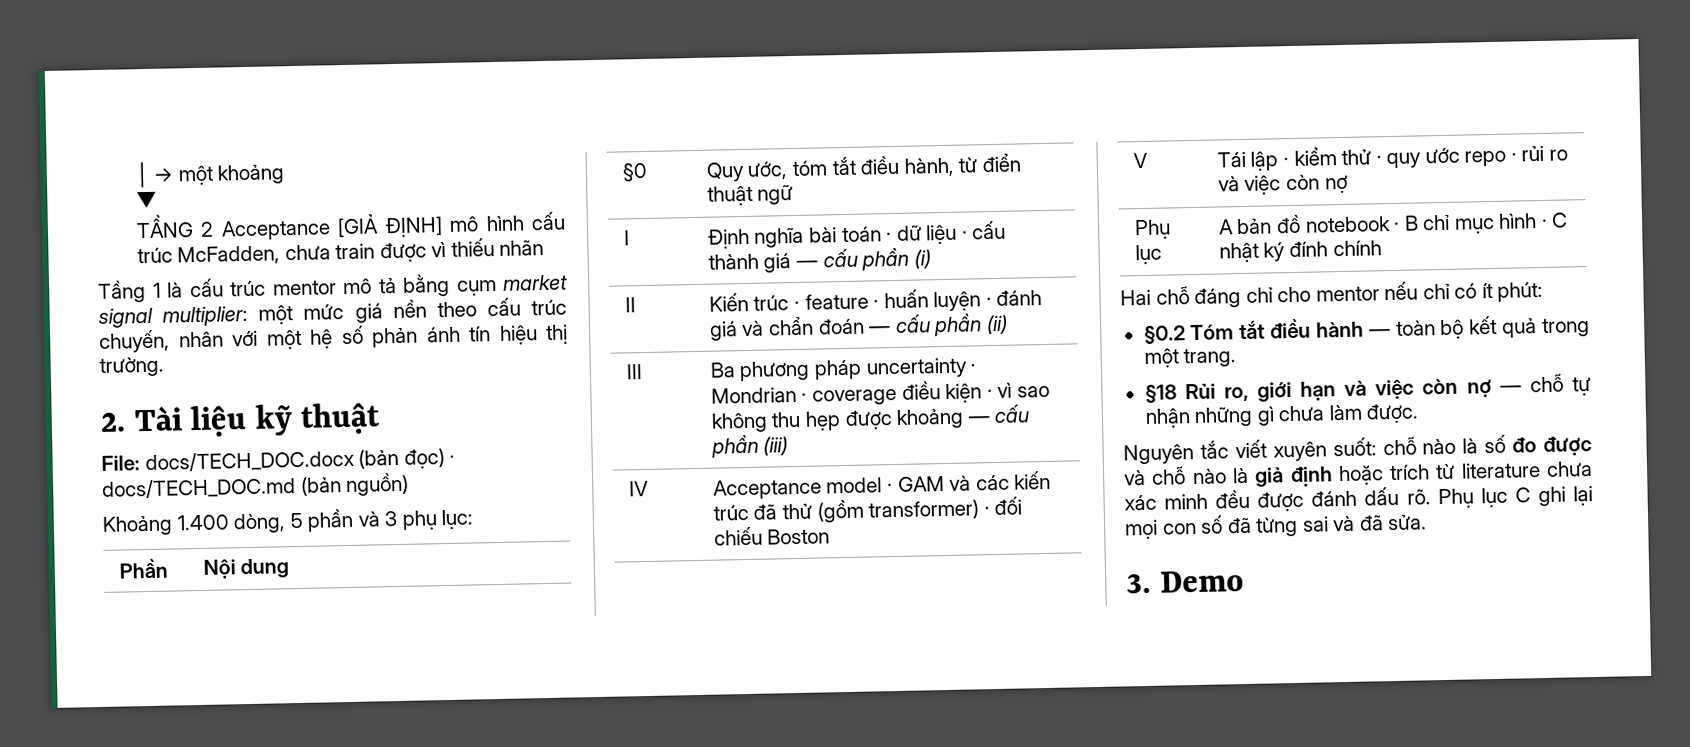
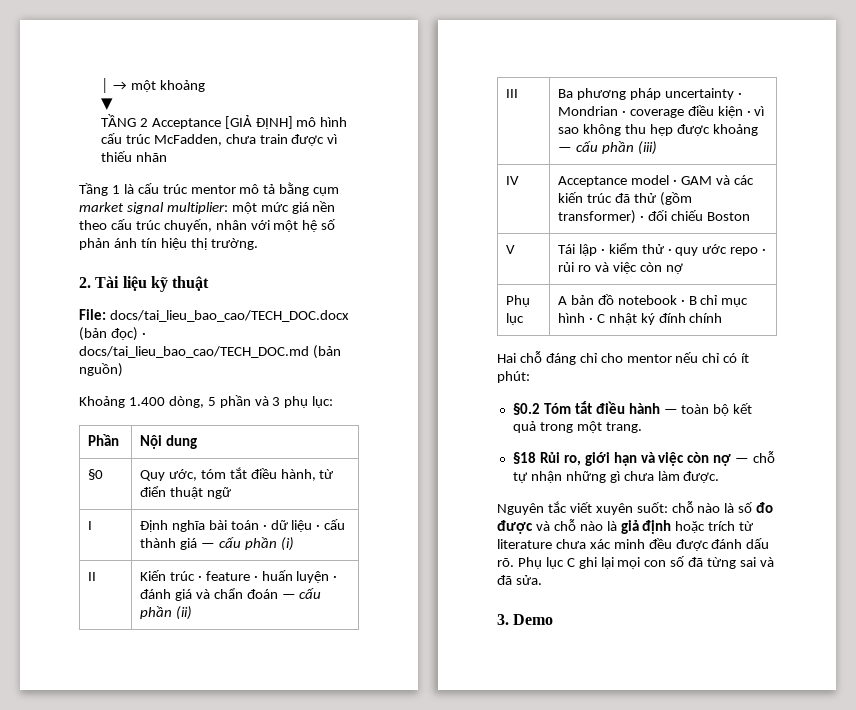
[144,449,355,473] docs/TECH_DOC.docx -> [109,310,349,322] docs/tai_lieu_bao_cao/TECH_DOC.docx
[102,477,296,499] docs/TECH_DOC.md -> [79,346,309,358] docs/tai_lieu_bao_cao/TECH_DOC.md

